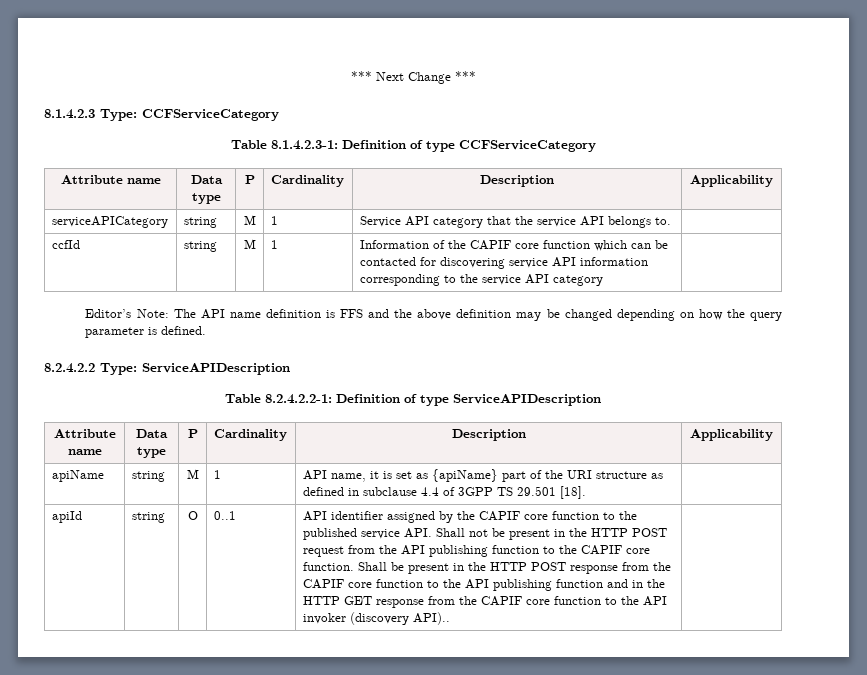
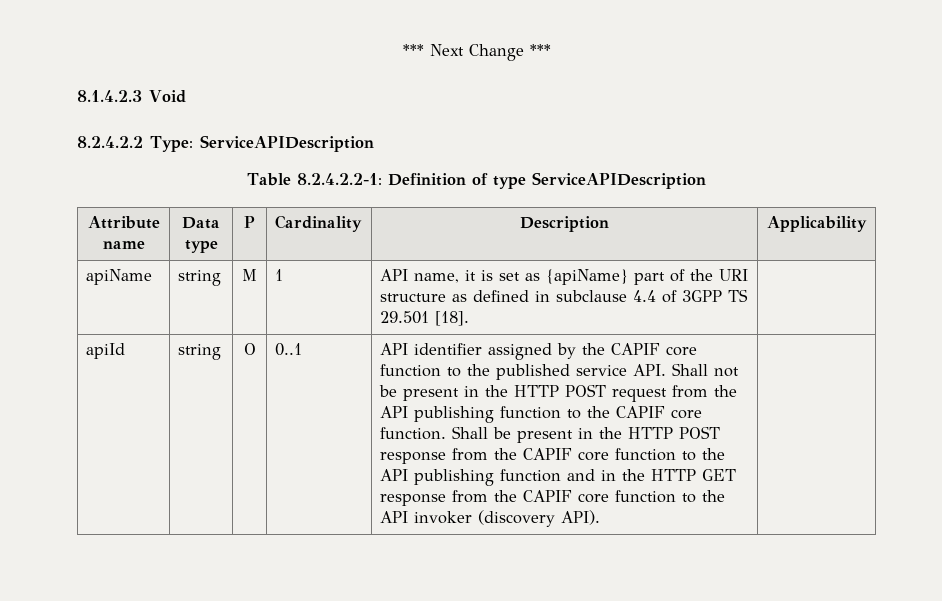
[100,109,279,121] [230,140,596,152] [60,175,161,184] [190,175,223,184] [191,193,221,204] [244,175,255,184] [270,175,344,187] [480,175,554,187] [690,175,773,187] [51,216,168,228] [183,217,217,228] [243,215,256,225] [270,216,278,225] [359,216,671,228] [51,240,80,249] [183,241,217,252] [243,239,256,249] [270,240,278,249] [359,240,668,251] [359,257,648,269] [359,274,603,286] [85,309,783,321] [85,326,207,338] Type: CCFServiceCategory // Table 8.1.4.2.3-1: Definition of type CCFServiceCategory // Attribute name | Data type | P | Cardinality | Description | Applicability // serviceAPICategory | string | M | 1 | Service API category that the service API belongs to. | // ccfId | string | M | 1 | Information of the CAPIF core function which can be contacted for discovering service API information corresponding to the service API category | // Editor’s Note: The API name definition is FFS and the above definition may be changed depending on how the query parameter is defined. -> [149,90,186,103] Void
[412,612,450,625] API).. -> [560,510,600,525] API).

